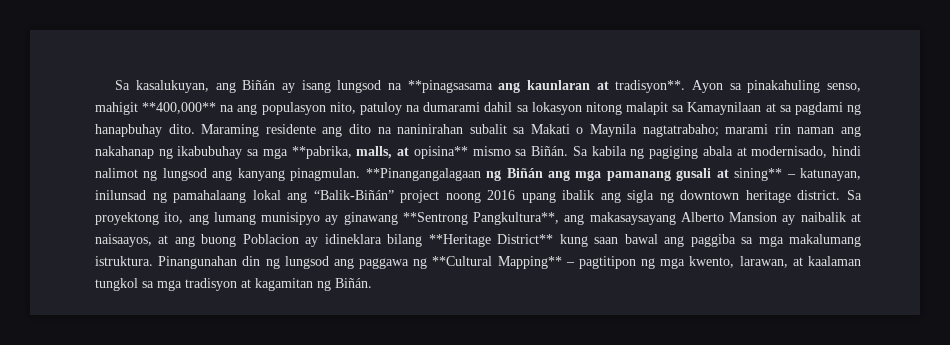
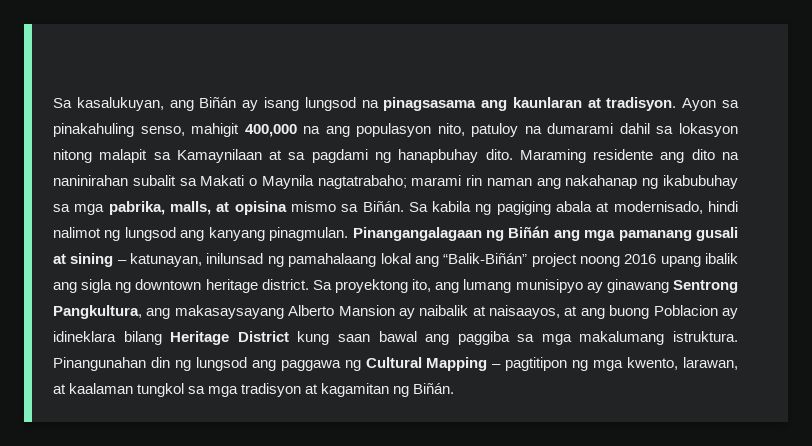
[407,80,493,93] **pinagsasama -> [383,97,477,111] pinagsasama
[615,80,686,93] tradisyon**. -> [606,97,677,111] tradisyon.
[142,102,217,114] **400,000** -> [244,124,297,137] 400,000
[291,146,352,159] **pabrika, -> [108,201,165,215] pabrika,
[413,146,468,159] opisina** -> [234,201,287,215] opisina
[365,168,481,181] **Pinangangalagaan -> [352,227,482,241] Pinangangalagaan
[734,168,783,181] sining** -> [70,253,114,267] sining
[402,212,560,225] **Sentrong Pangkultura**, -> [673,280,738,293] [53,305,142,319] Sentrong Pangkultura,
[428,234,554,247] **Heritage District** -> [170,331,289,345] Heritage District
[432,256,562,269] **Cultural Mapping** -> [365,357,488,371] Cultural Mapping

